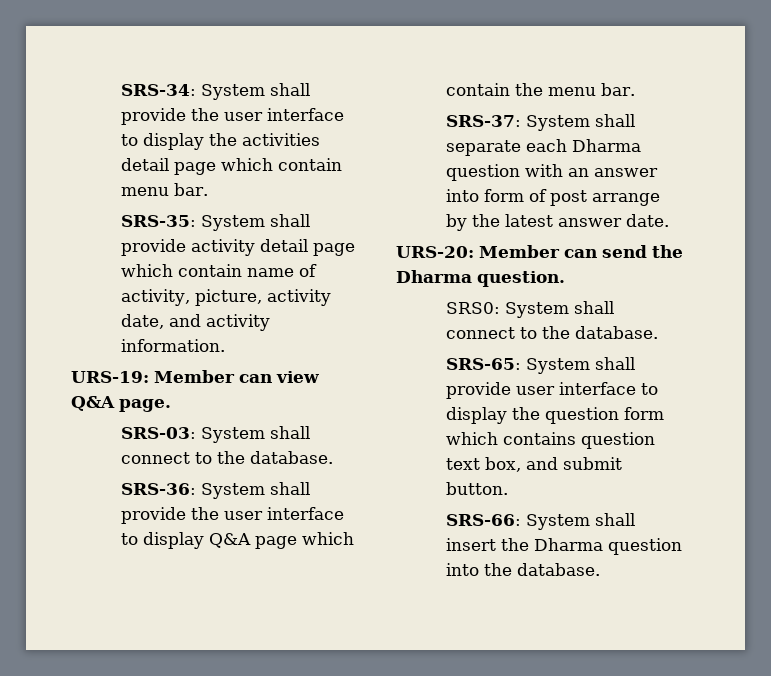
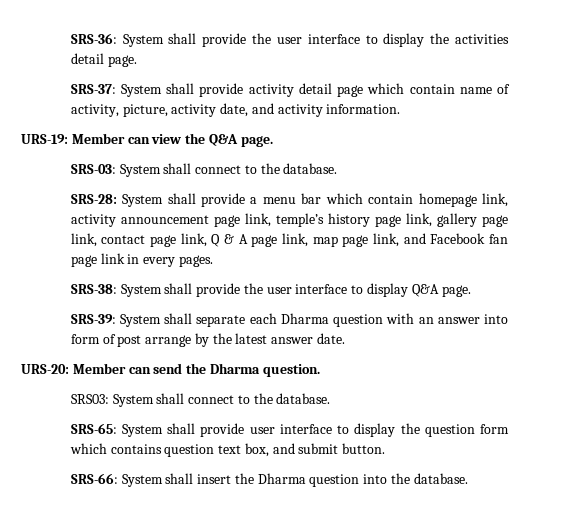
[120,84,196,96] SRS-34: -> [70,33,117,44] SRS-36:
[173,158,342,175] [120,183,208,196] [120,215,196,227] page which contain menu bar. // SRS-35: -> [107,55,137,67] [70,84,116,94] page. // SRS-37:
(319, 377) none -> [185,133,206,144] the
[120,483,196,495] SRS-36: -> [70,193,508,207] [70,213,508,227] [70,233,509,247] [70,253,213,267] [70,284,117,294] SRS-28: System shall provide a menu bar which contain homepage link, activity announcement page link, temple’s history page link, gallery page link, contact page link, Q & A page link, map page link, and Facebook fan page link in every pages. // SRS-38:
[254,532,354,549] [445,83,635,96] [445,115,521,127] page which contain the menu bar. // SRS-37: -> [441,285,471,297] [70,314,116,324] page. // SRS-39:
[445,302,500,314] SRS0: -> [70,394,109,404] SRS03:

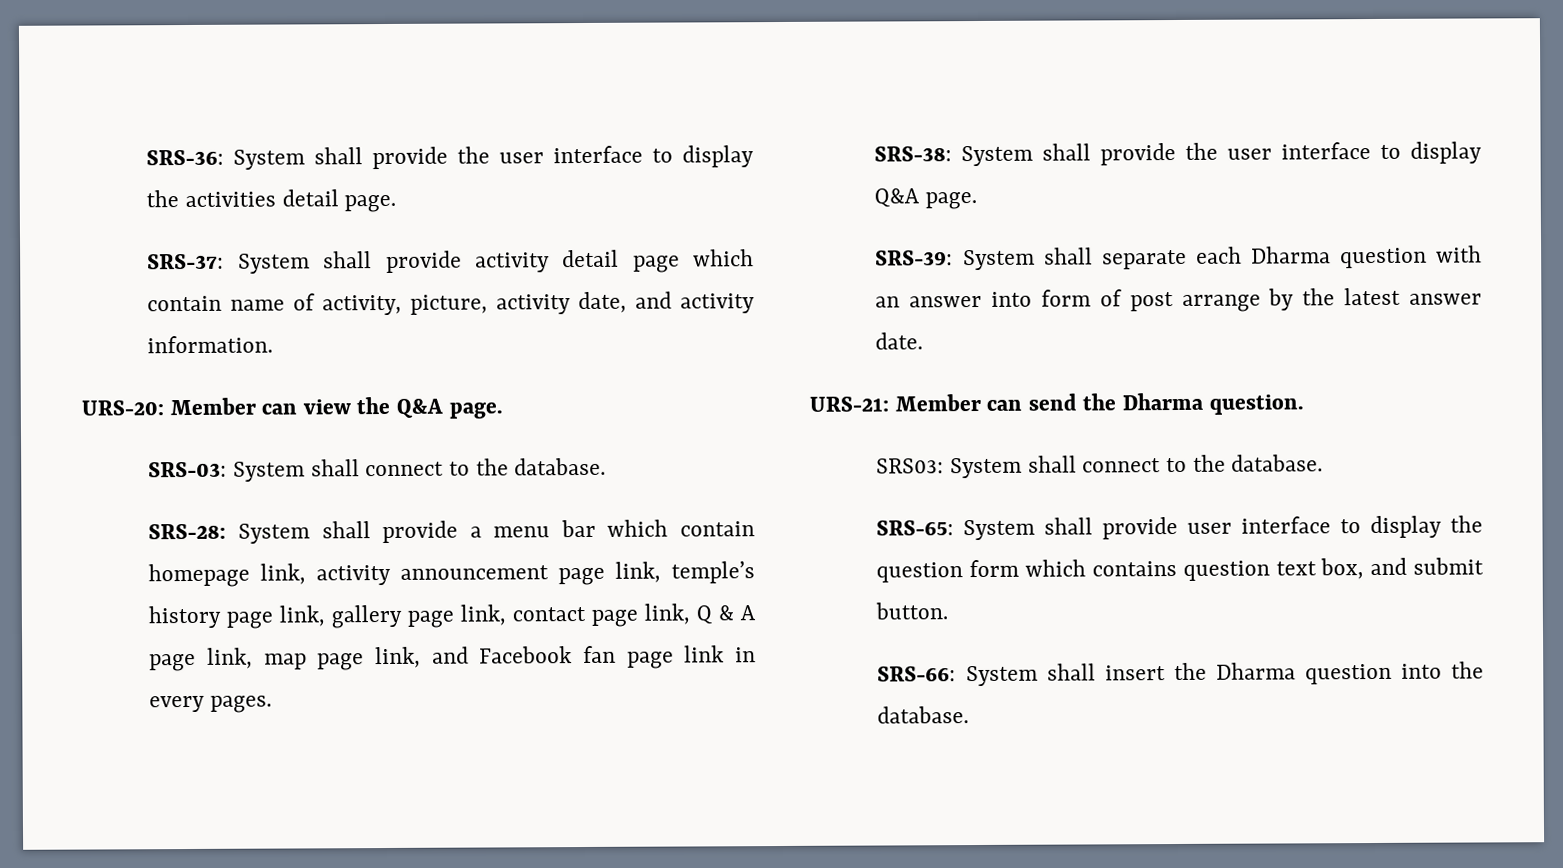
[21,134,68,144] URS-19: -> [81,400,164,416] URS-20:
[21,364,69,374] URS-20: -> [809,396,889,412] URS-21:

